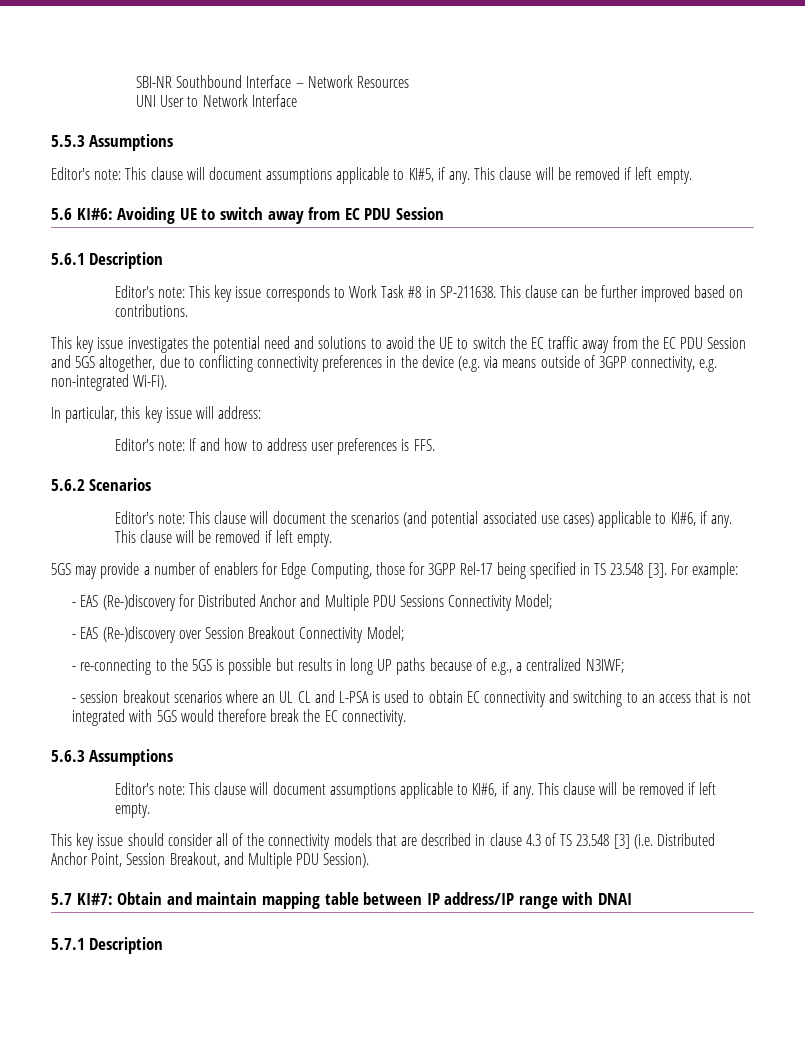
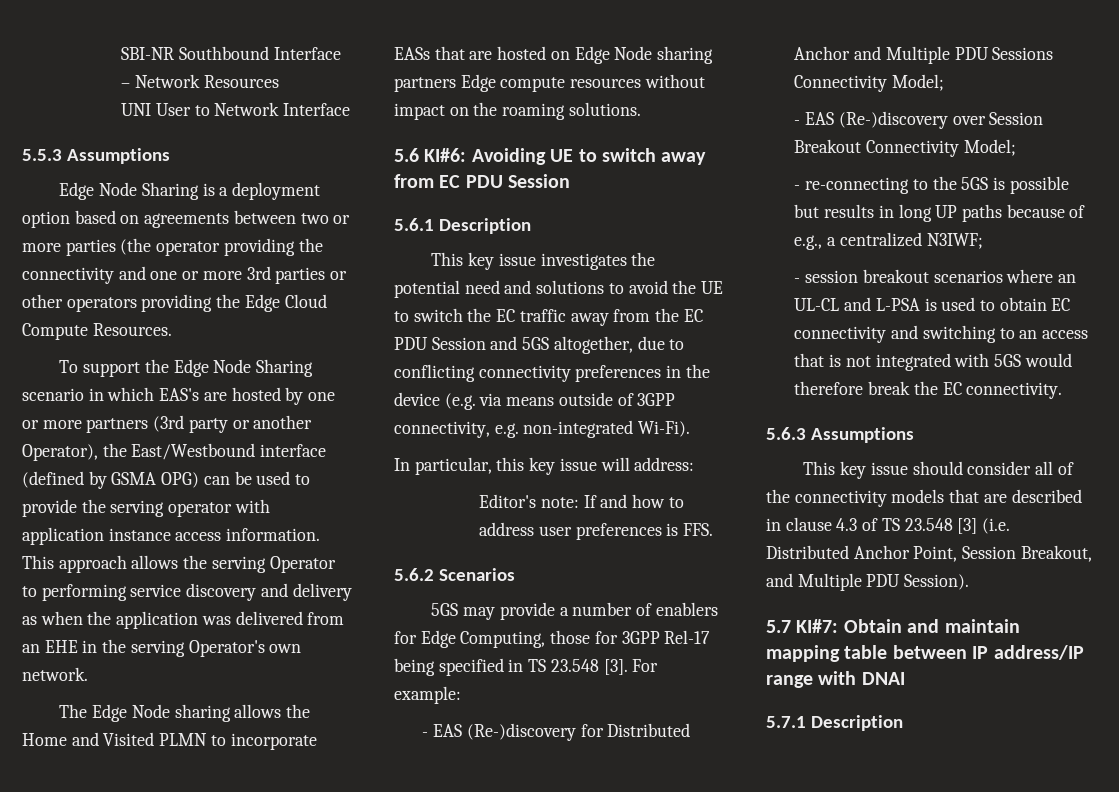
[51,167,692,184] Editor's note: This clause will document assumptions applicable to KI#5, if any. This clause will be removed if left empty. -> [59,182,321,200] [22,210,351,228] [22,238,323,256] [22,266,348,284] [22,294,327,312] [22,323,172,340] [59,359,314,377] [22,387,336,405] [22,415,313,433] [22,443,327,461] [22,471,311,489] [22,499,270,517] [22,527,321,545] [22,555,336,573] [22,583,352,601] [22,611,345,629] [22,639,302,657] [22,667,88,681] [59,704,311,722] [22,732,317,750] [394,46,714,64] [394,74,705,92] [394,102,641,120] Edge Node Sharing is a deployment option based on agreements between two or more parties (the operator providing the connectivity and one or more 3rd parties or other operators providing the Edge Cloud Compute Resources. // To support the Edge Node Sharing scenario in which EAS's are hosted by one or more partners (3rd party or another Operator), the East/Westbound interface (defined by GSMA OPG) can be used to provide the serving operator with application instance access information. This approach allows the serving Operator to performing service discovery and delivery as when the application was delivered from an EHE in the serving Operator's own network. // The Edge Node sharing allows the Home and Visited PLMN to incorporate EASs that are hosted on Edge Node sharing partners Edge compute resources without impact on the roaming solutions.
[114,285,744,302] [114,304,188,317] // Editor's note: This key issue corresponds to Work Task #8 in SP-211638. This clause can be further improved based on contributions. -> (532, 226) none
[114,511,732,528] [114,530,333,547] // Editor's note: This clause will document the scenarios (and potential associated use cases) applicable to KI#6, if any. This clause will be removed if left empty. -> (516, 574) none
[279,691,311,703] UL CL -> [794,298,840,311] UL-CL
[114,782,717,799] [114,803,150,818] // Editor's note: This clause will document assumptions applicable to KI#6, if any. This clause will be removed if left empty. -> (915, 435) none

